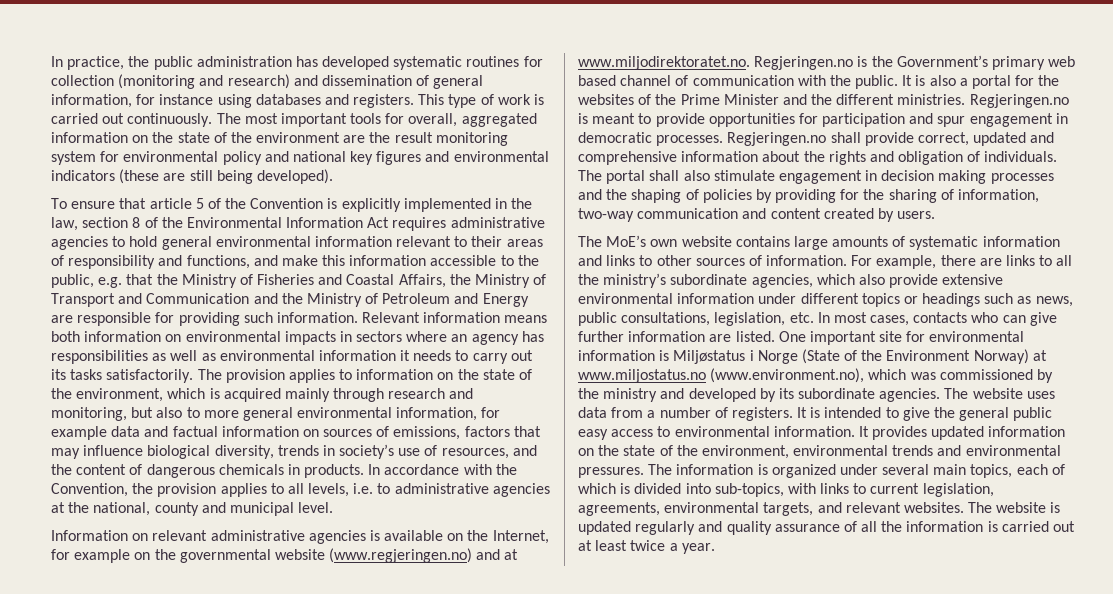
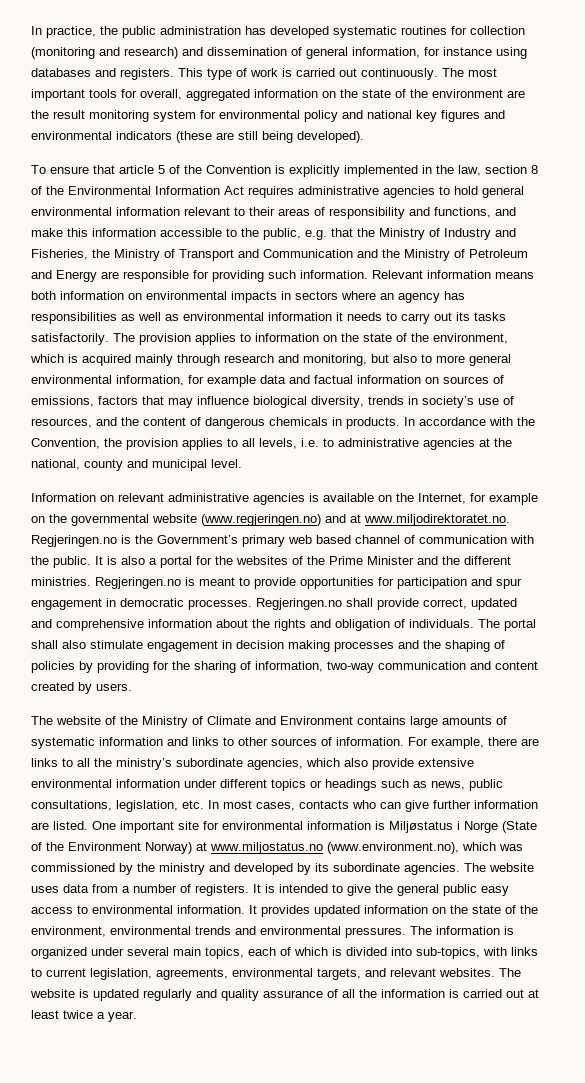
[257,274,446,288] Fisheries and Coastal Affairs, -> [444,228,516,240] [31,249,88,260] Industry and Fisheries,
[606,235,732,247] MoE’s own website -> [56,716,353,728] website of the Ministry of Climate and Environment

